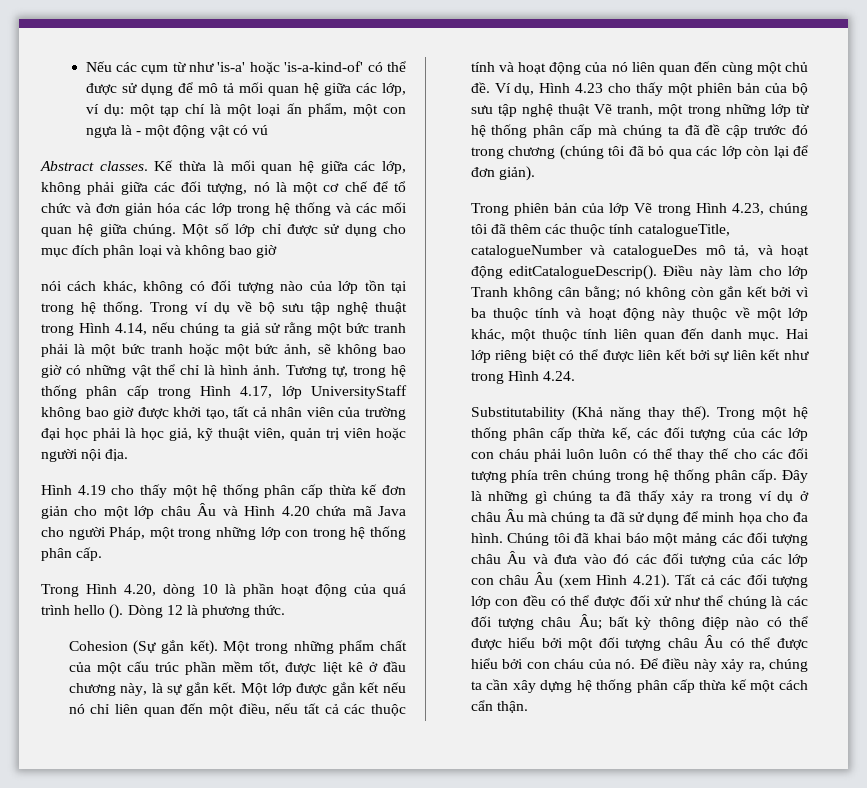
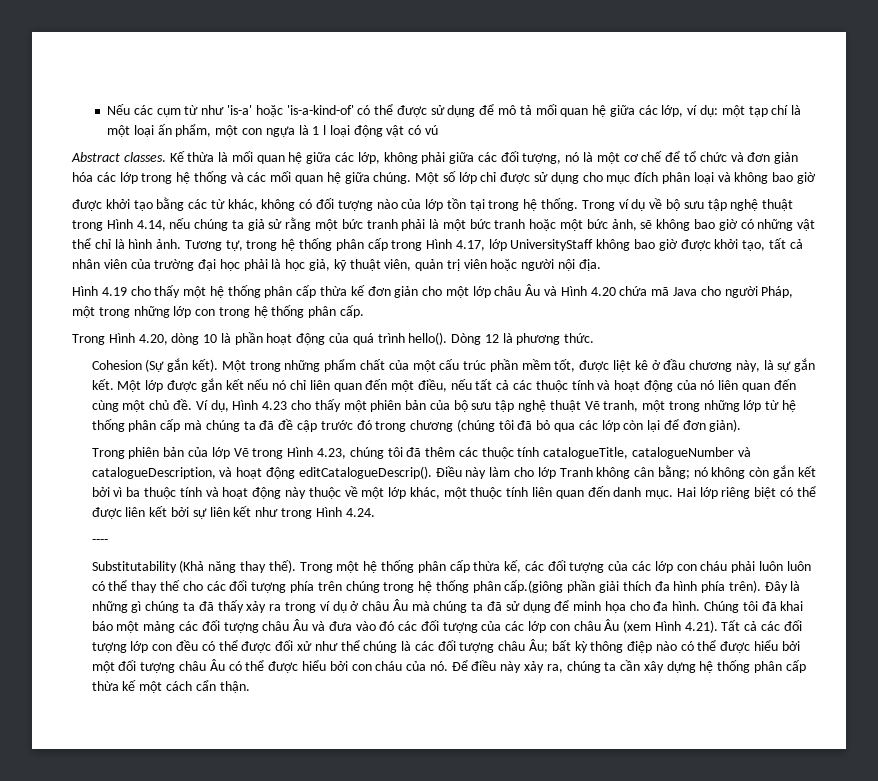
[135,125,171,137] - một -> [312,125,350,137] 1 l loại
[41,281,97,291] nói cách -> [72,197,225,211] được khởi tạo bằng các từ
[74,604,124,619] hello (). -> [408,332,448,345] hello().
[613,245,750,258] catalogueDes mô tả, -> [91,467,216,479] catalogueDescription,
(575, 376) none -> [91,539,108,544] // ----
[751,469,778,483] cấp. -> [504,580,761,593] cấp.(giông phần giải thích đa hình phía trên).

